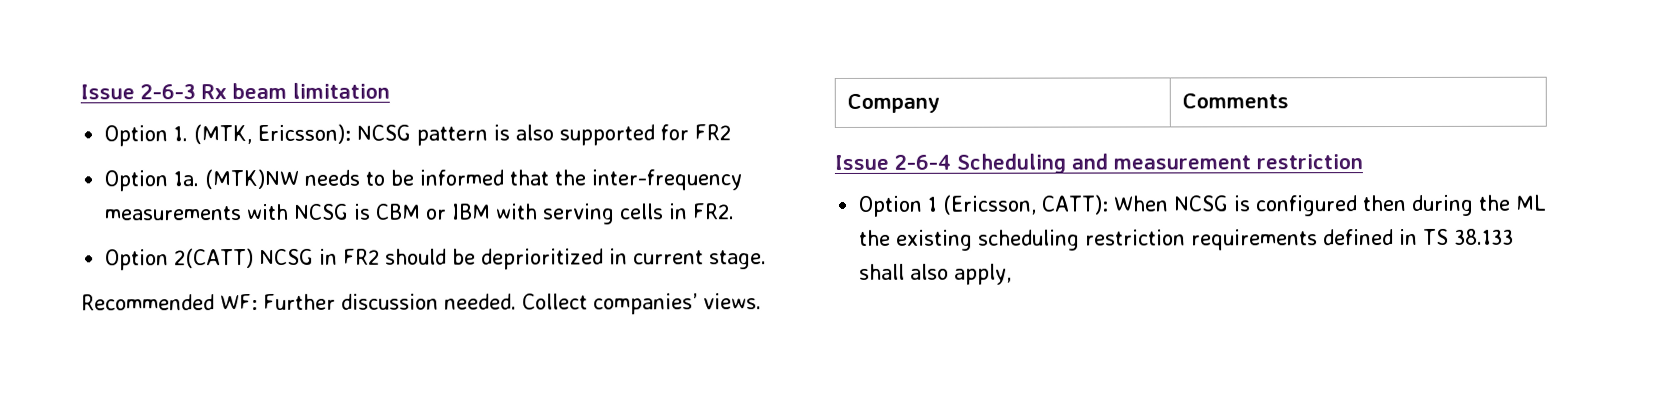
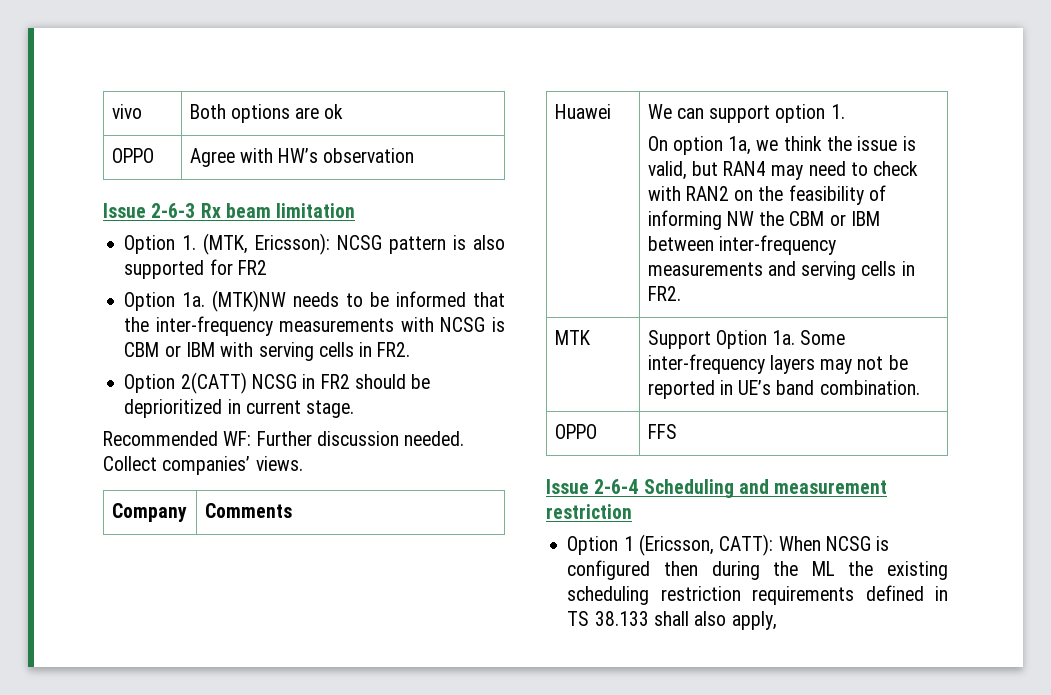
(80, 92) none -> [111,104,142,119] [189,104,344,123] [111,148,154,163] [189,148,415,167] vivo | Both options are ok // OPPO | Agree with HW’s observation //
(1289, 101) none -> [554,104,611,119] [647,104,845,123] [647,136,916,155] [647,161,919,180] [647,185,886,205] [647,210,880,230] [647,235,836,255] [647,261,915,280] [647,286,681,301] [554,330,591,345] [647,330,846,349] [647,354,908,374] [647,380,920,399] [554,424,597,439] [647,424,677,439] // Huawei | We can support option 1. // On option 1a, we think the issue is valid, but RAN4 may need to check with RAN2 on the feasibility of informing NW the CBM or IBM between inter-frequency measurements and serving cells in FR2. // MTK | Support Option 1a. Some inter-frequency layers may not be reported in UE’s band combination. // OPPO | FFS

